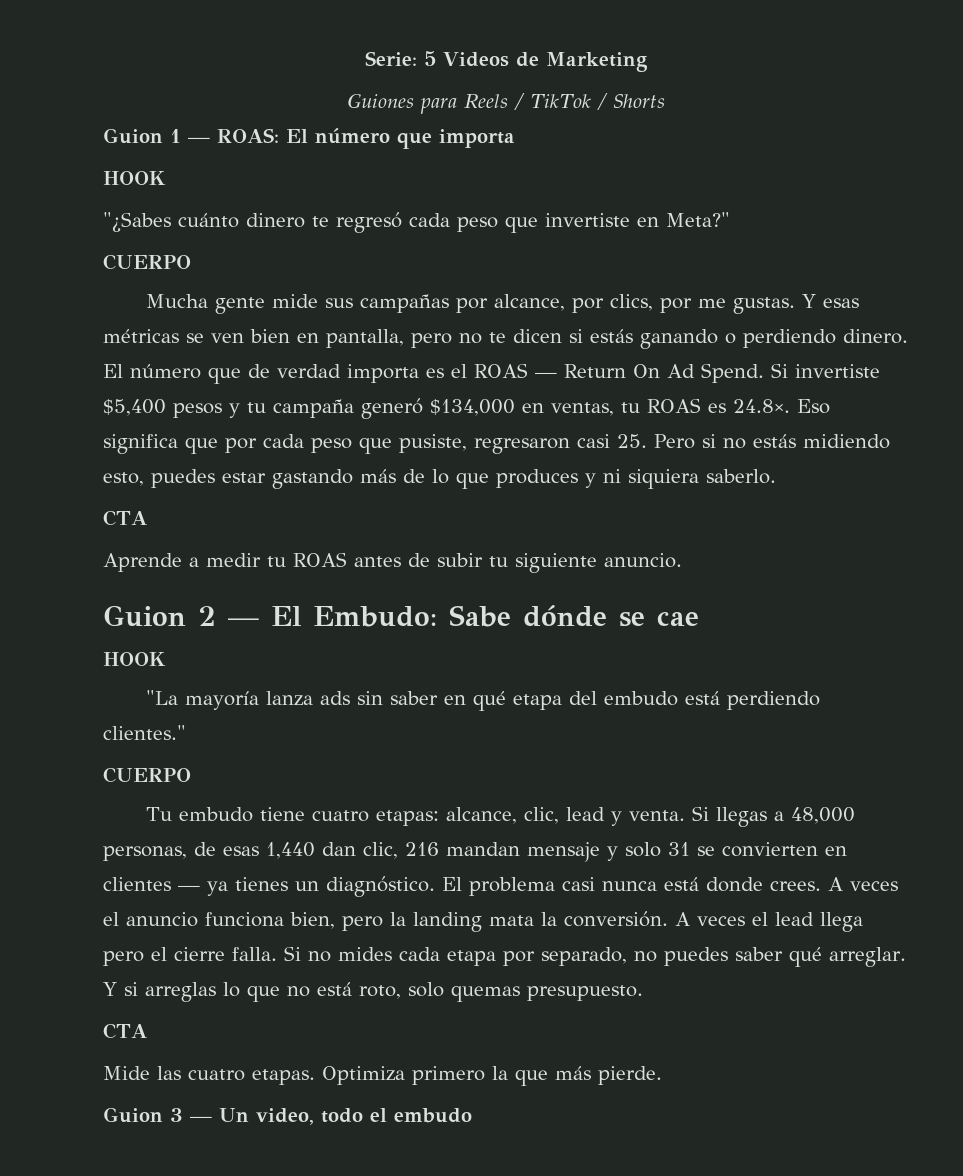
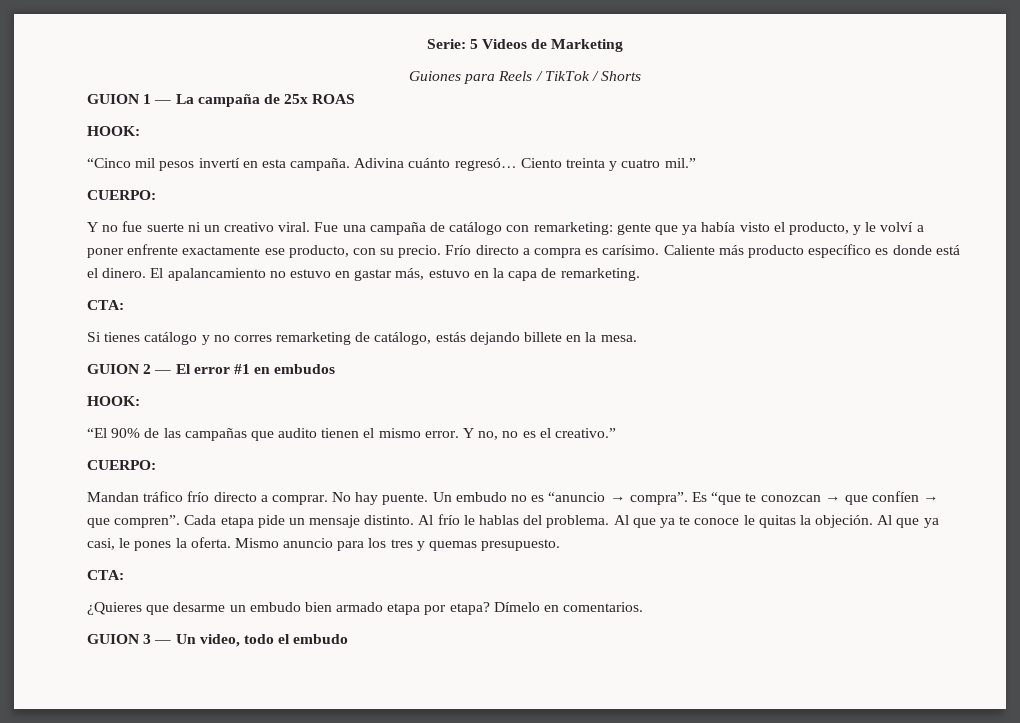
[103,128,163,144] Guion -> [87,94,139,104] GUION
[217,128,515,149] [103,171,166,185] [103,212,730,233] [103,254,191,270] [145,294,859,314] [103,329,908,349] [103,363,880,384] [103,398,830,419] [103,434,890,454] [103,469,776,489] [103,510,147,526] [103,552,682,573] [103,605,699,627] [103,652,166,666] [145,690,820,711] [103,725,186,740] [103,767,191,783] [145,806,855,827] [103,842,847,862] [103,876,898,897] [103,911,863,932] [103,946,906,967] [103,982,643,1002] [103,1023,147,1039] [103,1066,662,1086] [103,1107,163,1123] ROAS: El número que importa // HOOK // "¿Sabes cuánto dinero te regresó cada peso que invertiste en Meta?" // CUERPO // Mucha gente mide sus campañas por alcance, por clics, por me gustas. Y esas métricas se ven bien en pantalla, pero no te dicen si estás ganando o perdiendo dinero. El número que de verdad importa es el ROAS — Return On Ad Spend. Si invertiste $5,400 pesos y tu campaña generó $134,000 en ventas, tu ROAS es 24.8×. Eso significa que por cada peso que pusiste, regresaron casi 25. Pero si no estás midiendo esto, puedes estar gastando más de lo que produces y ni siquiera saberlo. // CTA // Aprende a medir tu ROAS antes de subir tu siguiente anuncio. // Guion 2 — El Embudo: Sabe dónde se cae // HOOK // "La mayoría lanza ads sin saber en qué etapa del embudo está perdiendo clientes." // CUERPO // Tu embudo tiene cuatro etapas: alcance, clic, lead y venta. Si llegas a 48,000 personas, de esas 1,440 dan clic, 216 mandan mensaje y solo 31 se convierten en clientes — ya tienes un diagnóstico. El problema casi nunca está donde crees. A veces el anuncio funciona bien, pero la landing mata la conversión. A veces el lead llega pero el cierre falla. Si no mides cada etapa por separado, no puedes saber qué arreglar. Y si arreglas lo que no está roto, solo quemas presupuesto. // CTA // Mide las cuatro etapas. Optimiza primero la que más pierde. // Guion -> [175,94,356,107] [87,126,140,136] [87,158,696,171] [87,190,156,200] [87,221,924,235] [87,244,960,258] [87,268,640,281] [87,300,124,310] [87,332,637,345] [87,364,336,374] [87,396,140,406] [87,428,616,441] [87,460,156,470] [87,491,940,505] [87,514,939,528] [87,537,561,551] [87,570,124,580] [87,602,644,615] [87,634,139,644] La campaña de 25x ROAS // HOOK: // “Cinco mil pesos invertí en esta campaña. Adivina cuánto regresó… Ciento treinta y cuatro mil.” // CUERPO: // Y no fue suerte ni un creativo viral. Fue una campaña de catálogo con remarketing: gente que ya había visto el producto, y le volví a poner enfrente exactamente ese producto, con su precio. Frío directo a compra es carísimo. Caliente más producto específico es donde está el dinero. El apalancamiento no estuvo en gastar más, estuvo en la capa de remarketing. // CTA: // Si tienes catálogo y no corres remarketing de catálogo, estás dejando billete en la mesa. // GUION 2 — El error #1 en embudos // HOOK: // “El 90% de las campañas que audito tienen el mismo error. Y no, no es el creativo.” // CUERPO: // Mandan tráfico frío directo a comprar. No hay puente. Un embudo no es “anuncio → compra”. Es “que te conozcan → que confíen → que compren”. Cada etapa pide un mensaje distinto. Al frío le hablas del problema. Al que ya te conoce le quitas la objeción. Al que ya casi, le pones la oferta. Mismo anuncio para los tres y quemas presupuesto. // CTA: // ¿Quieres que desarme un embudo bien armado etapa por etapa? Dímelo en comentarios. // GUION

